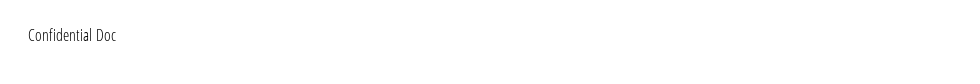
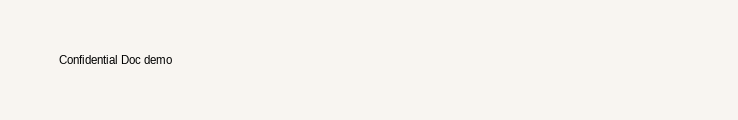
(117, 35) none -> [144,55,173,64] demo

